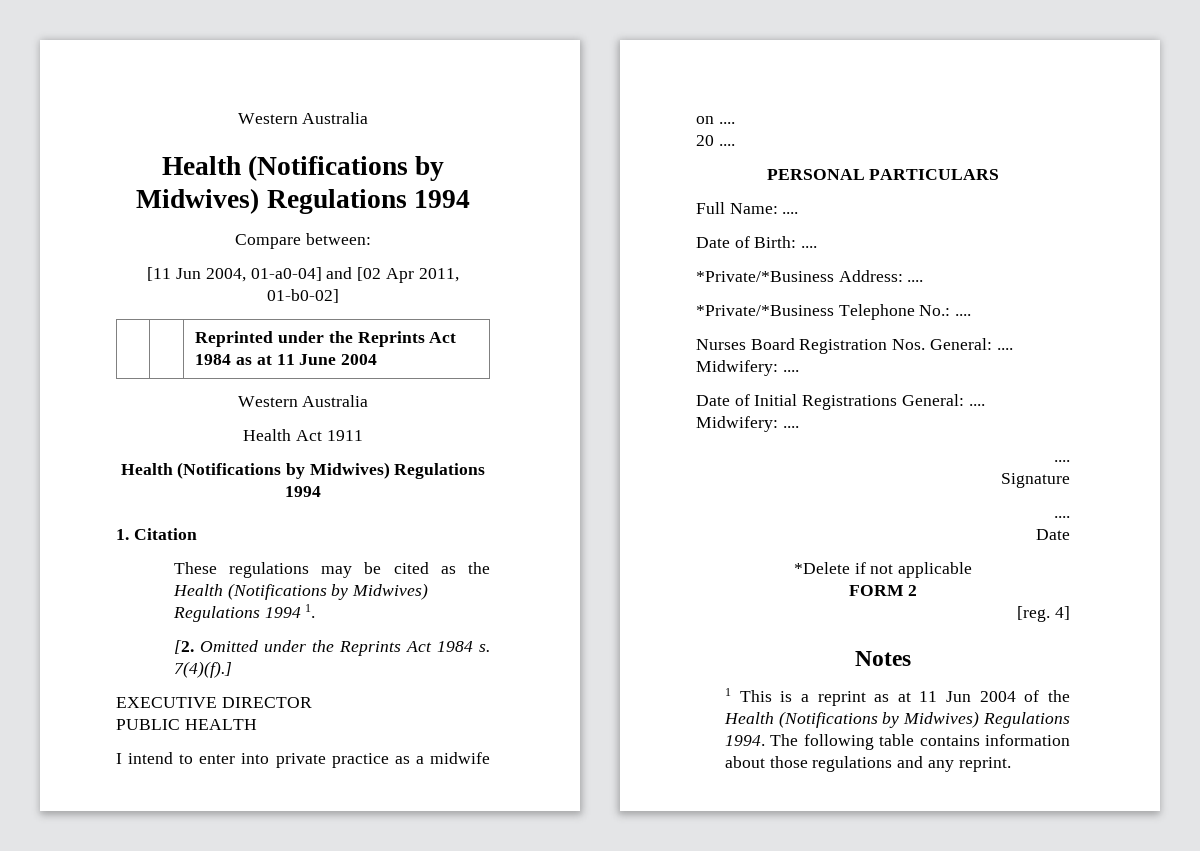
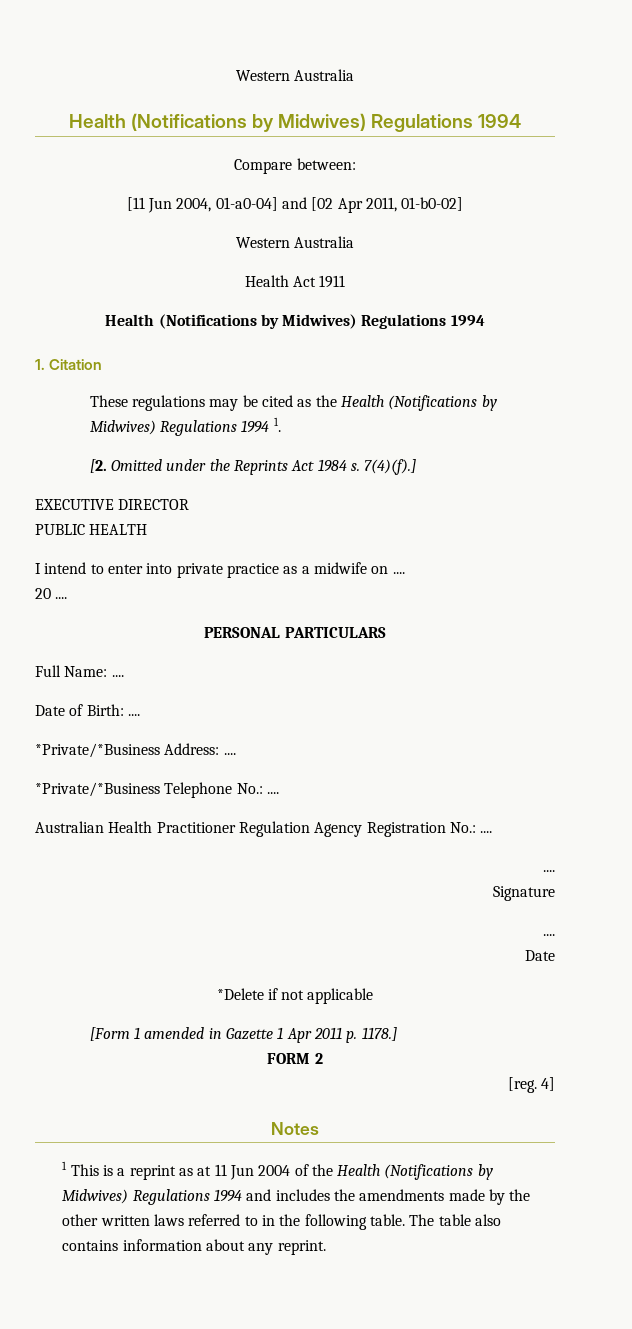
[195,331,457,347] [195,354,378,365] // | | Reprinted under the Reprints Act 1984 as at 11 June 2004 -> (464, 204) none
[696,338,1013,354] [696,360,799,376] [696,394,985,410] [696,416,778,432] Nurses Board Registration Nos. General: .... Midwifery: .... // Date of Initial Registrations General: .... Midwifery: -> [35,821,476,837] Australian Health Practitioner Regulation Agency Registration No.:
(973, 570) none -> [89,1027,397,1043] // [Form 1 amended in Gazette 1 Apr 2011 p. 1178.]
[724,734,1070,750] [724,756,924,772] 1994. The following table contains information about those regulations and -> [213,1189,531,1205] [62,1214,501,1230] [62,1239,245,1251] 1994 and includes the amendments made by the other written laws referred to in the following table. The table also contains information about

